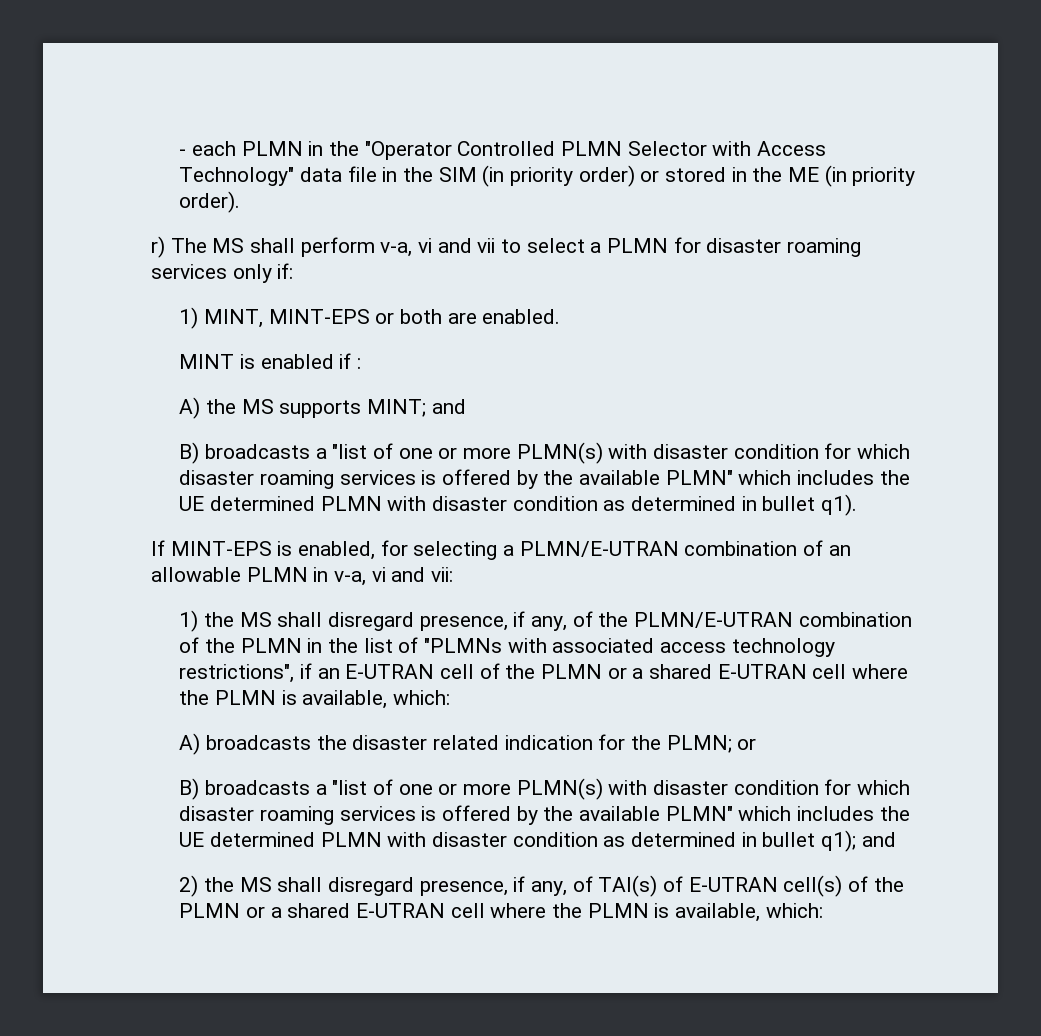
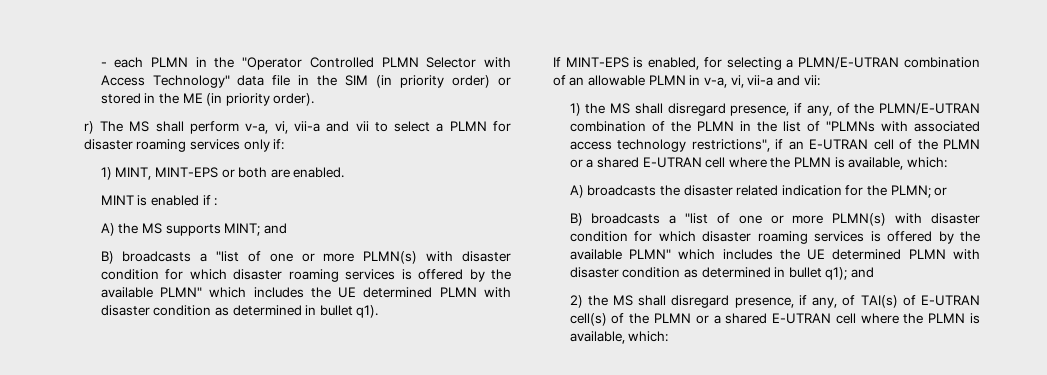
[418,238,433,253] vi -> [274,121,320,134] vi, vii-a
[371,567,386,582] vi -> [730,75,774,88] vi, vii-a

